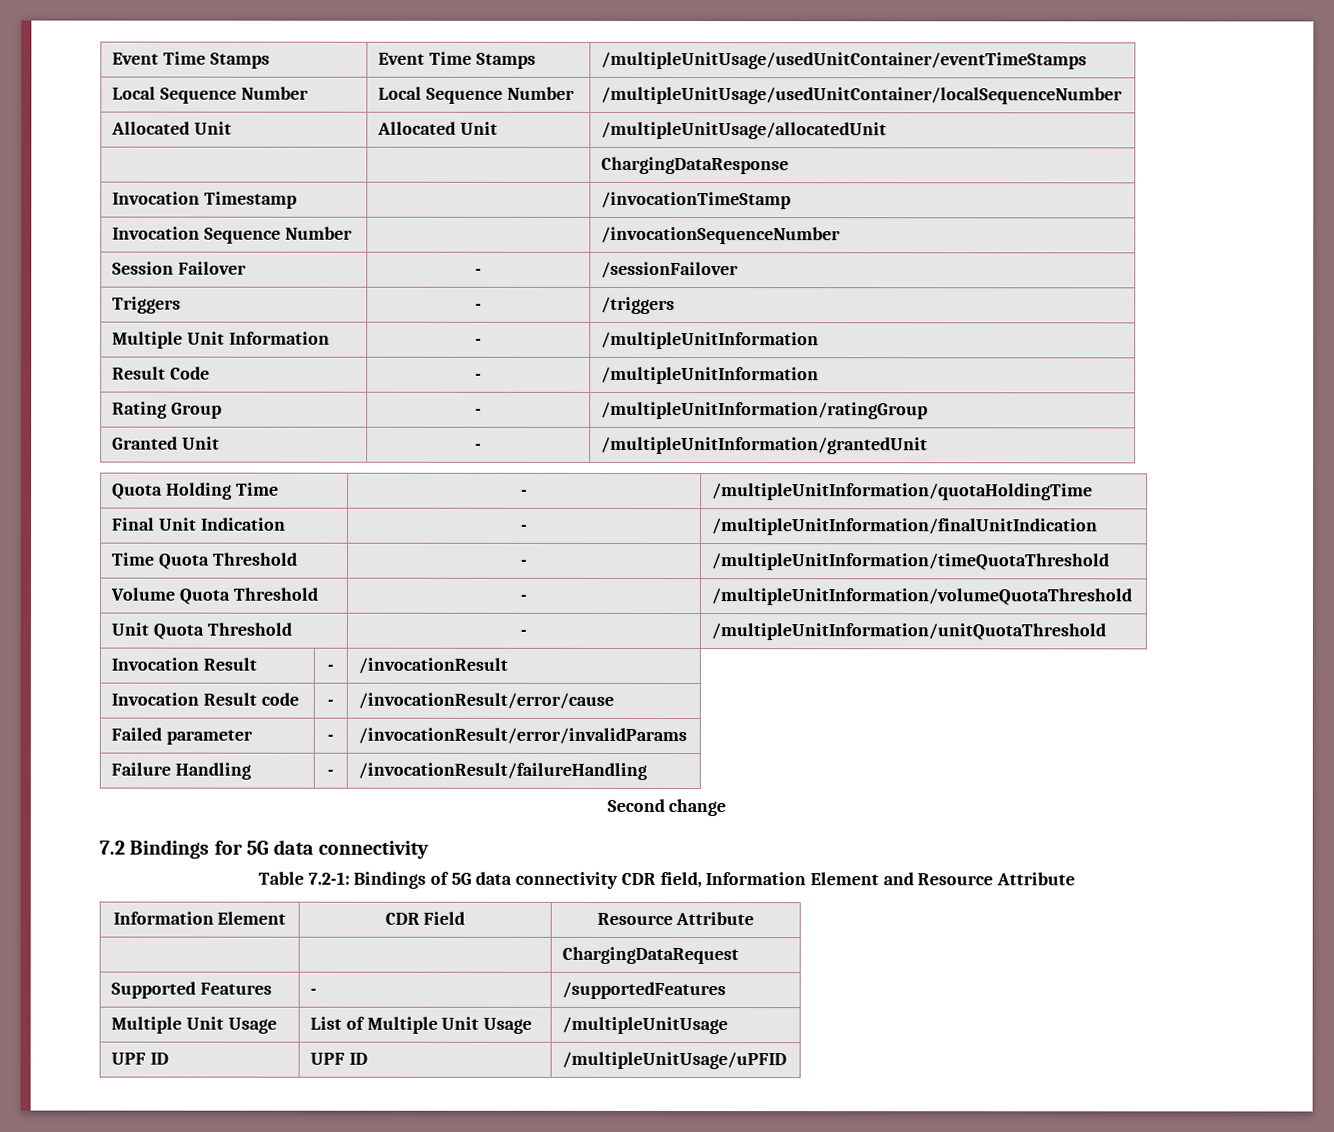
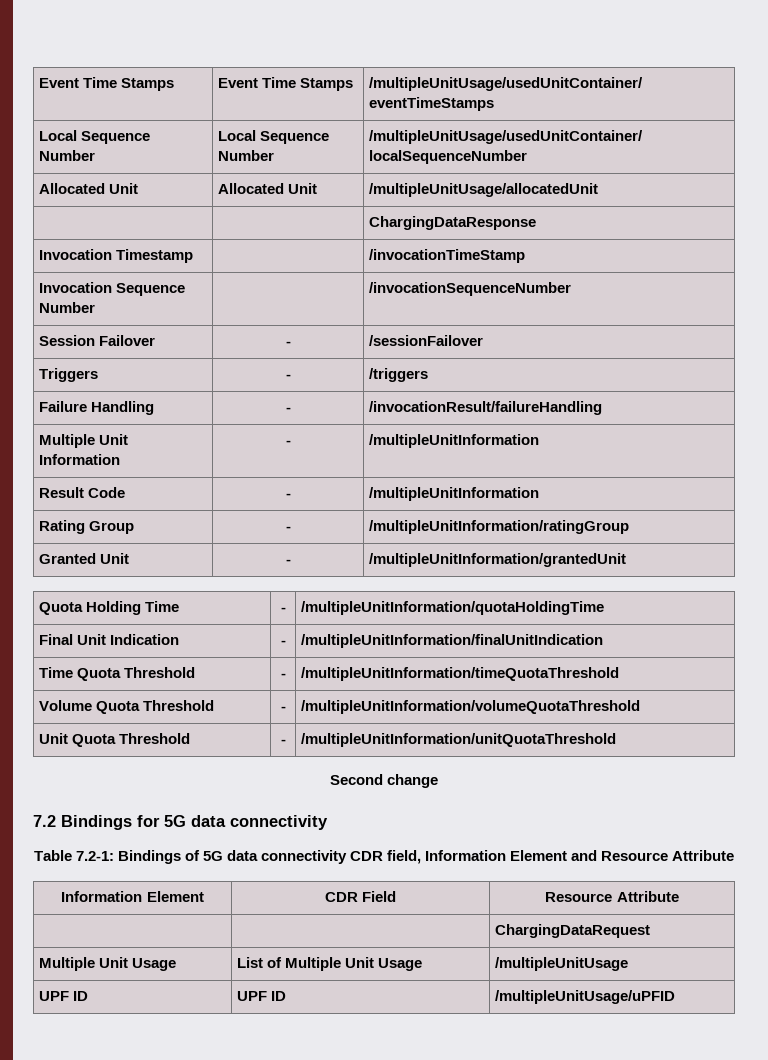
(676, 305) none -> [39,401,155,415] [285,407,291,412] [369,401,603,415] // Failure Handling | - | /invocationResult/failureHandling
[111,657,257,671] [327,664,334,671] [358,657,509,674] [111,692,299,706] [327,699,334,706] [358,692,615,709] [111,727,253,745] [327,734,334,741] [358,727,688,745] [111,762,251,780] [327,769,334,776] [358,762,648,780] // Invocation Result | - | /invocationResult // Invocation Result code | - | /invocationResult/error/cause // Failed parameter | - | /invocationResult/error/invalidParams // Failure Handling | - | /invocationResult/failureHandling -> (617, 740) none
[111,981,272,999] [310,988,318,995] [562,981,727,1000] // Supported Features | - | /supportedFeatures -> (651, 931) none

